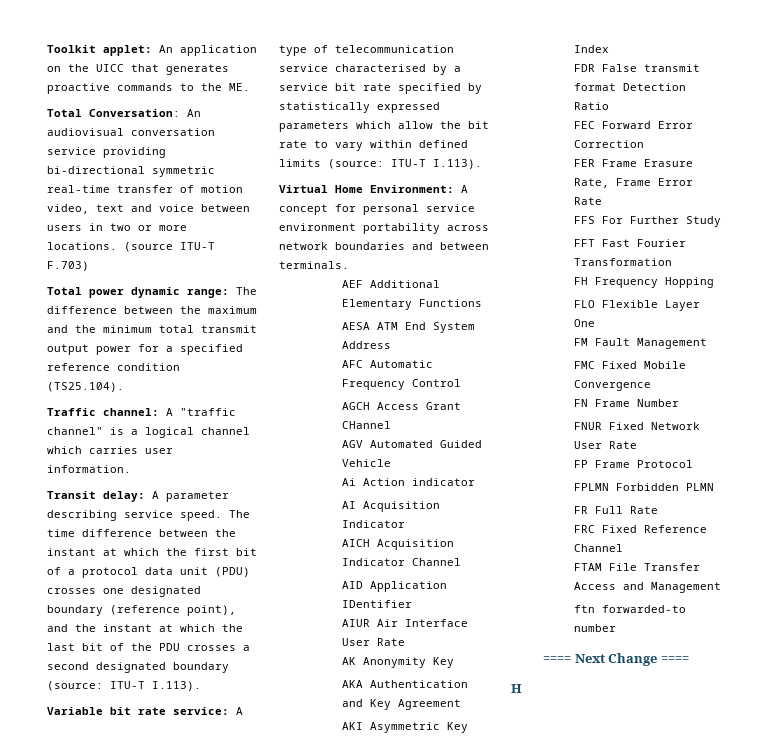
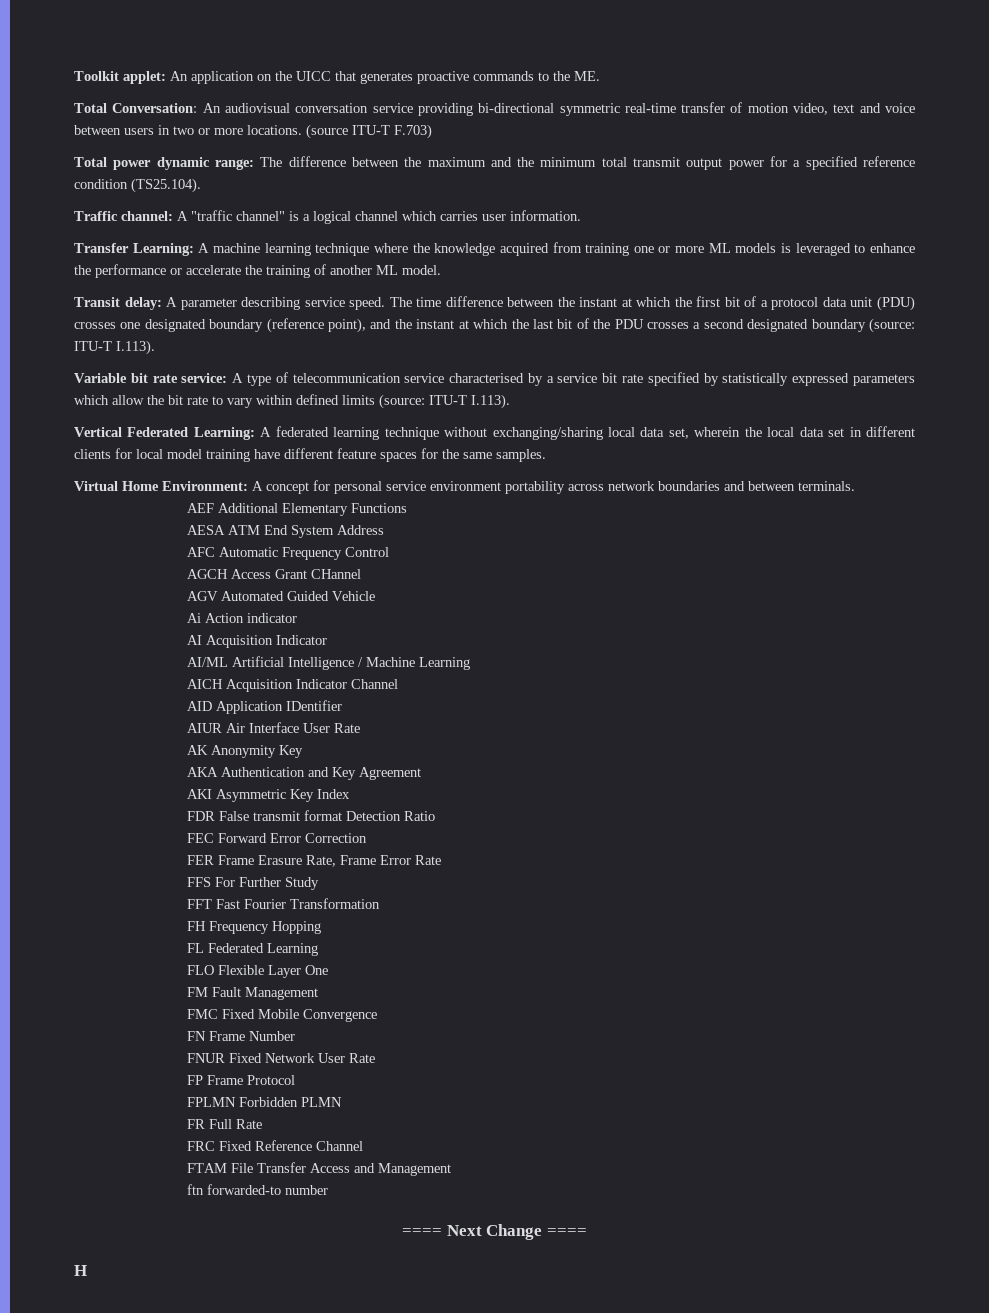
(131, 469) none -> [74,242,915,256] [74,264,441,278] // Transfer Learning: A machine learning technique where the knowledge acquired from training one or more ML models is leveraged to enhance the performance or accelerate the training of another ML model.
(482, 164) none -> [74,426,916,440] [74,448,546,462] // Vertical Federated Learning: A federated learning technique without exchanging/sharing local data set, wherein the local data set in different clients for local model training have different feature spaces for the same samples.
(405, 524) none -> [186,656,470,670] // AI/ML Artificial Intelligence / Machine Learning
(714, 282) none -> [186,943,318,956] // FL Federated Learning

